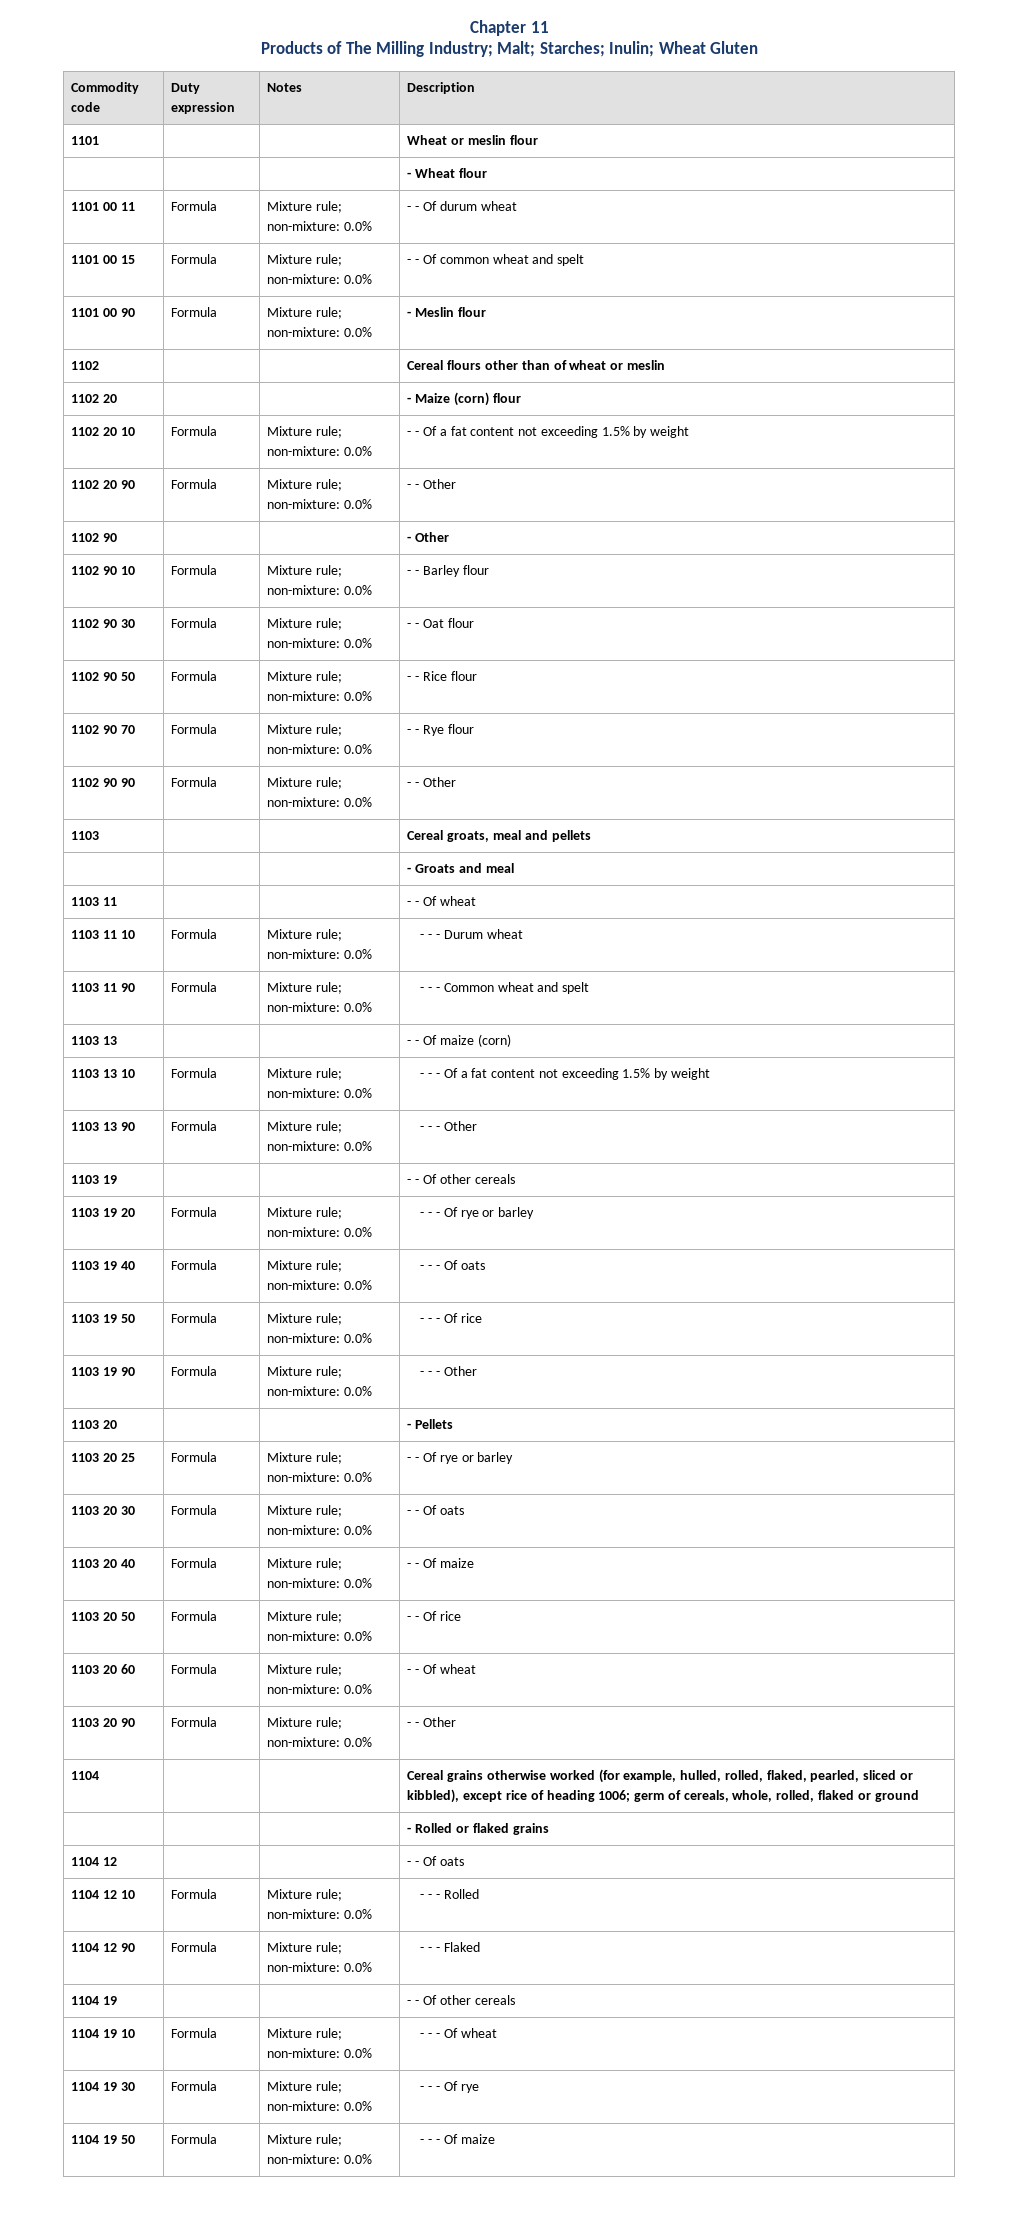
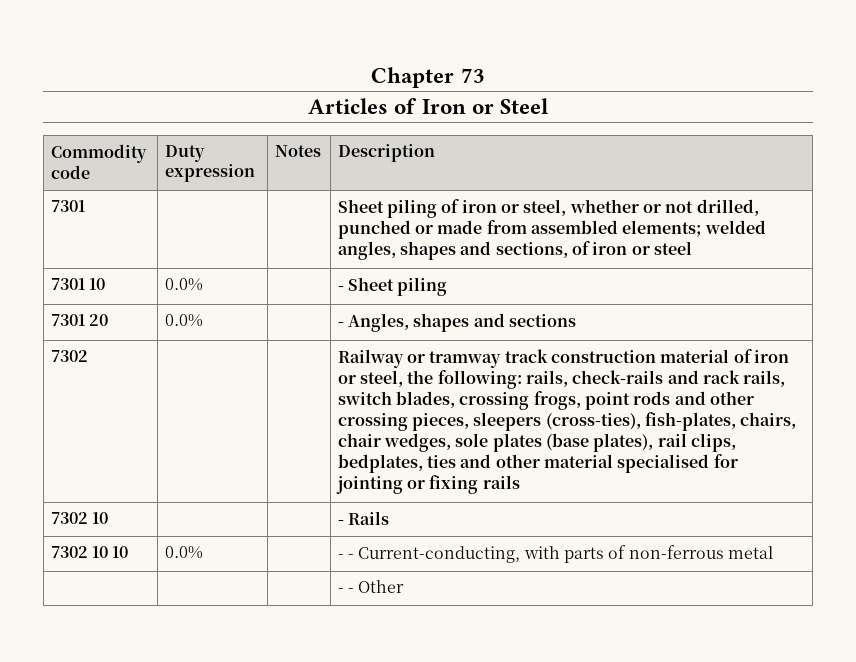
[530,21,549,33] [260,41,759,57] 11 // Products of The Milling Industry; Malt; Starches; Inulin; Wheat Gluten -> [460,68,485,83] [308,98,549,114] 73 // Articles of Iron or Steel
[71,136,100,145] [407,135,538,145] [407,168,487,178] [71,202,135,211] [171,201,218,211] [267,201,343,213] [267,221,373,231] [407,201,517,211] [71,255,135,264] [171,254,218,264] [267,254,343,266] [267,274,373,284] [407,254,585,266] [71,308,135,317] [171,307,218,317] [267,307,343,319] [267,327,373,337] [407,307,486,317] [71,361,100,370] [407,360,665,370] [71,394,118,403] [407,392,521,406] [71,427,135,436] [171,426,218,436] [267,426,343,438] [267,446,373,456] [407,426,690,438] [71,480,135,489] [171,479,218,489] [267,479,343,491] [267,499,373,509] [407,479,456,489] [71,533,118,542] [407,532,450,542] [71,566,135,575] [171,565,218,575] [267,565,343,577] [267,585,373,595] [407,565,489,577] [71,619,135,628] [171,618,218,628] [267,618,343,630] [267,638,373,648] [407,618,474,628] [71,672,135,681] [171,671,218,681] [267,671,343,683] [267,691,373,701] [407,671,477,681] [71,725,135,734] [171,724,218,734] [267,724,343,736] [267,744,373,754] [407,724,474,736] [71,778,135,787] [171,777,218,787] [267,777,343,789] [267,797,373,807] [407,777,456,787] [71,831,100,840] [407,830,591,842] [407,863,514,873] [71,897,118,906] [407,896,476,906] [71,930,135,939] [171,929,218,939] [267,929,343,941] [267,949,373,959] [420,929,523,939] [71,983,135,992] [171,982,218,992] [267,982,343,994] [267,1002,373,1012] [420,982,590,994] [71,1036,118,1045] [407,1034,511,1047] [71,1069,135,1078] [171,1068,218,1078] [267,1068,343,1080] [267,1088,373,1098] [420,1068,711,1080] [71,1122,135,1131] [171,1121,218,1131] [267,1121,343,1133] [267,1141,373,1151] [420,1121,477,1131] [71,1175,118,1184] [407,1174,515,1184] [71,1208,135,1217] [171,1207,218,1217] [267,1207,343,1219] [267,1227,373,1237] [420,1207,535,1219] [71,1261,135,1270] [171,1260,218,1270] [267,1260,343,1272] [267,1280,373,1290] [420,1260,485,1270] [71,1314,135,1323] [171,1313,218,1323] [267,1313,343,1325] [267,1333,373,1343] [420,1313,482,1323] [71,1367,135,1376] [171,1366,218,1376] [267,1366,343,1378] [267,1386,373,1396] [420,1366,477,1376] [71,1420,118,1429] [407,1419,454,1429] [71,1453,135,1462] [171,1452,218,1462] [267,1452,343,1464] [267,1472,373,1482] [407,1452,514,1464] [71,1506,135,1515] [171,1505,218,1515] [267,1505,343,1517] [267,1525,373,1535] [407,1505,464,1515] [71,1559,135,1568] [171,1558,218,1568] [267,1558,343,1570] [267,1578,373,1588] [407,1558,474,1568] [71,1612,135,1621] [171,1611,218,1621] [267,1611,343,1623] [267,1631,373,1641] [407,1611,461,1621] [71,1664,135,1674] [171,1664,218,1674] [267,1664,343,1676] [267,1684,373,1694] [407,1664,476,1674] [71,1718,135,1727] [171,1717,218,1727] [267,1717,343,1729] [267,1737,373,1747] [407,1717,456,1727] [71,1771,100,1780] [407,1769,913,1783] [407,1789,919,1803] [407,1823,549,1835] [71,1857,118,1866] [407,1856,464,1866] [71,1890,135,1899] [171,1889,218,1899] [267,1889,343,1901] [267,1909,373,1919] [420,1889,479,1899] [71,1943,135,1952] [171,1942,218,1952] [267,1942,343,1954] [267,1962,373,1972] [420,1942,480,1952] [71,1996,118,2005] [407,1995,515,2005] [71,2029,135,2038] [171,2028,218,2038] [267,2028,343,2040] [267,2048,373,2058] [420,2028,497,2038] [71,2082,135,2091] [171,2081,218,2091] [267,2081,343,2093] [267,2101,373,2111] [420,2081,479,2093] [71,2135,135,2144] [171,2134,218,2144] [267,2134,343,2146] [267,2154,373,2164] [420,2134,495,2144] 1101 | | | Wheat or meslin flour // | | | - Wheat flour // 1101 00 11 | Formula | Mixture rule; non-mixture: 0.0% | - - Of durum wheat // 1101 00 15 | Formula | Mixture rule; non-mixture: 0.0% | - - Of common wheat and spelt // 1101 00 90 | Formula | Mixture rule; non-mixture: 0.0% | - Meslin flour // 1102 | | | Cereal flours other than of wheat or meslin // 1102 20 | | | - Maize (corn) flour // 1102 20 10 | Formula | Mixture rule; non-mixture: 0.0% | - - Of a fat content not exceeding 1.5% by weight // 1102 20 90 | Formula | Mixture rule; non-mixture: 0.0% | - - Other // 1102 90 | | | - Other // 1102 90 10 | Formula | Mixture rule; non-mixture: 0.0% | - - Barley flour // 1102 90 30 | Formula | Mixture rule; non-mixture: 0.0% | - - Oat flour // 1102 90 50 | Formula | Mixture rule; non-mixture: 0.0% | - - Rice flour // 1102 90 70 | Formula | Mixture rule; non-mixture: 0.0% | - - Rye flour // 1102 90 90 | Formula | Mixture rule; non-mixture: 0.0% | - - Other // 1103 | | | Cereal groats, meal and pellets // | | | - Groats and meal // 1103 11 | | | - - Of wheat // 1103 11 10 | Formula | Mixture rule; non-mixture: 0.0% | - - - Durum wheat // 1103 11 90 | Formula | Mixture rule; non-mixture: 0.0% | - - - Common wheat and spelt // 1103 13 | | | - - Of maize (corn) // 1103 13 10 | Formula | Mixture rule; non-mixture: 0.0% | - - - Of a fat content not exceeding 1.5% by weight // 1103 13 90 | Formula | Mixture rule; non-mixture: 0.0% | - - - Other // 1103 19 | | | - - Of other cereals // 1103 19 20 | Formula | Mixture rule; non-mixture: 0.0% | - - - Of rye or barley // 1103 19 40 | Formula | Mixture rule; non-mixture: 0.0% | - - - Of oats // 1103 19 50 | Formula | Mixture rule; non-mixture: 0.0% | - - - Of rice // 1103 19 90 | Formula | Mixture rule; non-mixture: 0.0% | - - - Other // 1103 20 | | | - Pellets // 1103 20 25 | Formula | Mixture rule; non-mixture: 0.0% | - - Of rye or barley // 1103 20 30 | Formula | Mixture rule; non-mixture: 0.0% | - - Of oats // 1103 20 40 | Formula | Mixture rule; non-mixture: 0.0% | - - Of maize // 1103 20 50 | Formula | Mixture rule; non-mixture: 0.0% | - - Of rice // 1103 20 60 | Formula | Mixture rule; non-mixture: 0.0% | - - Of wheat // 1103 20 90 | Formula | Mixture rule; non-mixture: 0.0% | - - Other // 1104 | | | Cereal grains otherwise worked (for example, hulled, rolled, flaked, pearled, sliced or kibbled), except rice of heading 1006; germ of cereals, whole, rolled, flaked or ground // | | | - Rolled or flaked grains // 1104 12 | | | - - Of oats // 1104 12 10 | Formula | Mixture rule; non-mixture: 0.0% | - - - Rolled // 1104 12 90 | Formula | Mixture rule; non-mixture: 0.0% | - - - Flaked // 1104 19 | | | - - Of other cereals // 1104 19 10 | Formula | Mixture rule; non-mixture: 0.0% | - - - Of wheat // 1104 19 30 | Formula | Mixture rule; non-mixture: 0.0% | - - - Of rye // 1104 19 50 | Formula | Mixture rule; non-mixture: 0.0% | - - - Of maize -> [50,200,85,212] [337,199,759,218] [337,220,766,239] [337,241,692,260] [50,278,106,290] [164,278,203,291] [337,277,448,296] [50,314,109,326] [164,314,203,327] [337,313,577,332] [50,350,88,362] [337,349,789,368] [337,370,786,389] [337,391,754,410] [337,412,797,431] [337,433,736,452] [337,454,738,473] [335,475,520,494] [50,512,109,524] [337,511,390,525] [50,546,129,558] [164,546,203,559] [337,545,773,563] [337,580,405,593] 7301 | | | Sheet piling of iron or steel, whether or not drilled, punched or made from assembled elements; welded angles, shapes and sections, of iron or steel // 7301 10 | 0.0% | | - Sheet piling // 7301 20 | 0.0% | | - Angles, shapes and sections // 7302 | | | Railway or tramway track construction material of iron or steel, the following: rails, check-rails and rack rails, switch blades, crossing frogs, point rods and other crossing pieces, sleepers (cross-ties), fish-plates, chairs, chair wedges, sole plates (base plates), rail clips, bedplates, ties and other material specialised for jointing or fixing rails // 7302 10 | | | - Rails // 7302 10 10 | 0.0% | | - - Current-conducting, with parts of non-ferrous metal // | | | - - Other

